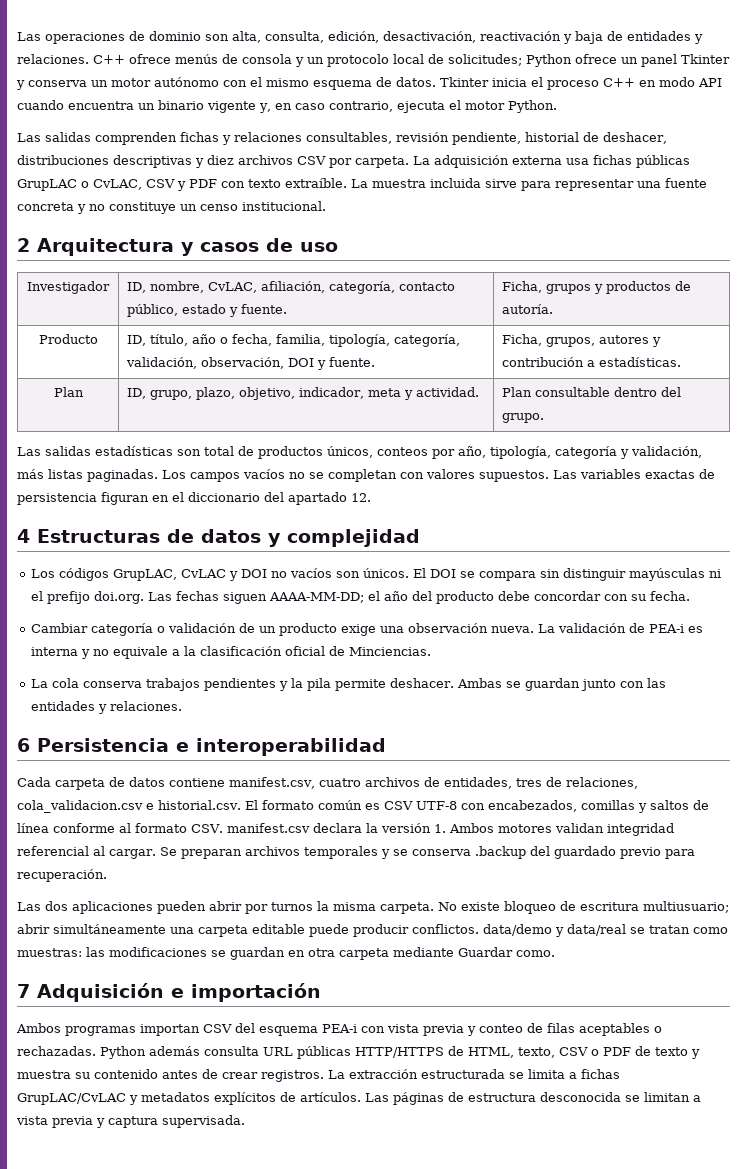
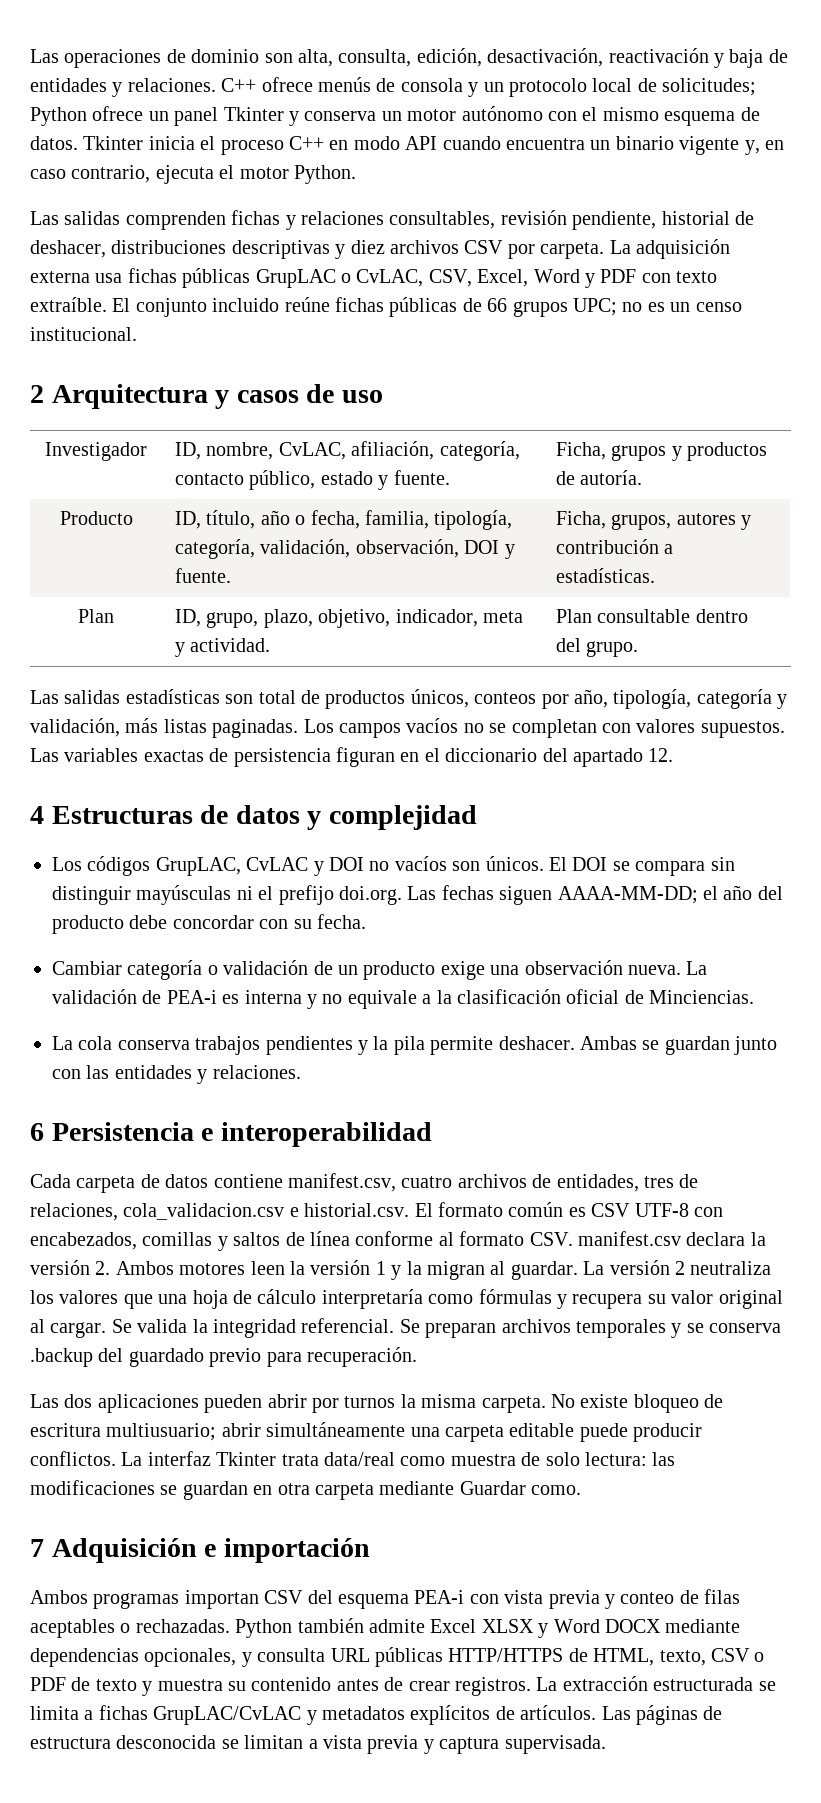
[146,179,175,188] CSV -> [428,269,580,287] CSV, Excel, Word
[351,178,707,191] [17,202,176,214] La muestra incluida sirve para representar una fuente concreta y no constituye -> [112,297,665,317] El conjunto incluido reúne fichas públicas de 66 grupos UPC; no es
[433,824,446,833] 1. -> [95,1261,111,1275] 2.
[554,823,674,836] [17,846,156,859] validan integridad referencial al cargar. -> [250,1260,772,1280] [30,1289,783,1309] [30,1318,395,1338] leen la versión 1 y la migran al guardar. La versión 2 neutraliza los valores que una hoja de cálculo interpretaría como fórmulas y recupera su valor original al cargar. Se valida la integridad referencial.
[483,924,728,937] [17,948,82,957] data/demo y data/real se tratan como muestras: -> [121,1451,647,1466] La interfaz Tkinter trata data/real como muestra de solo lectura:
[149,1046,200,1056] además -> [297,1618,741,1638] [30,1648,252,1667] también admite Excel XLSX y Word DOCX mediante dependencias opcionales, y

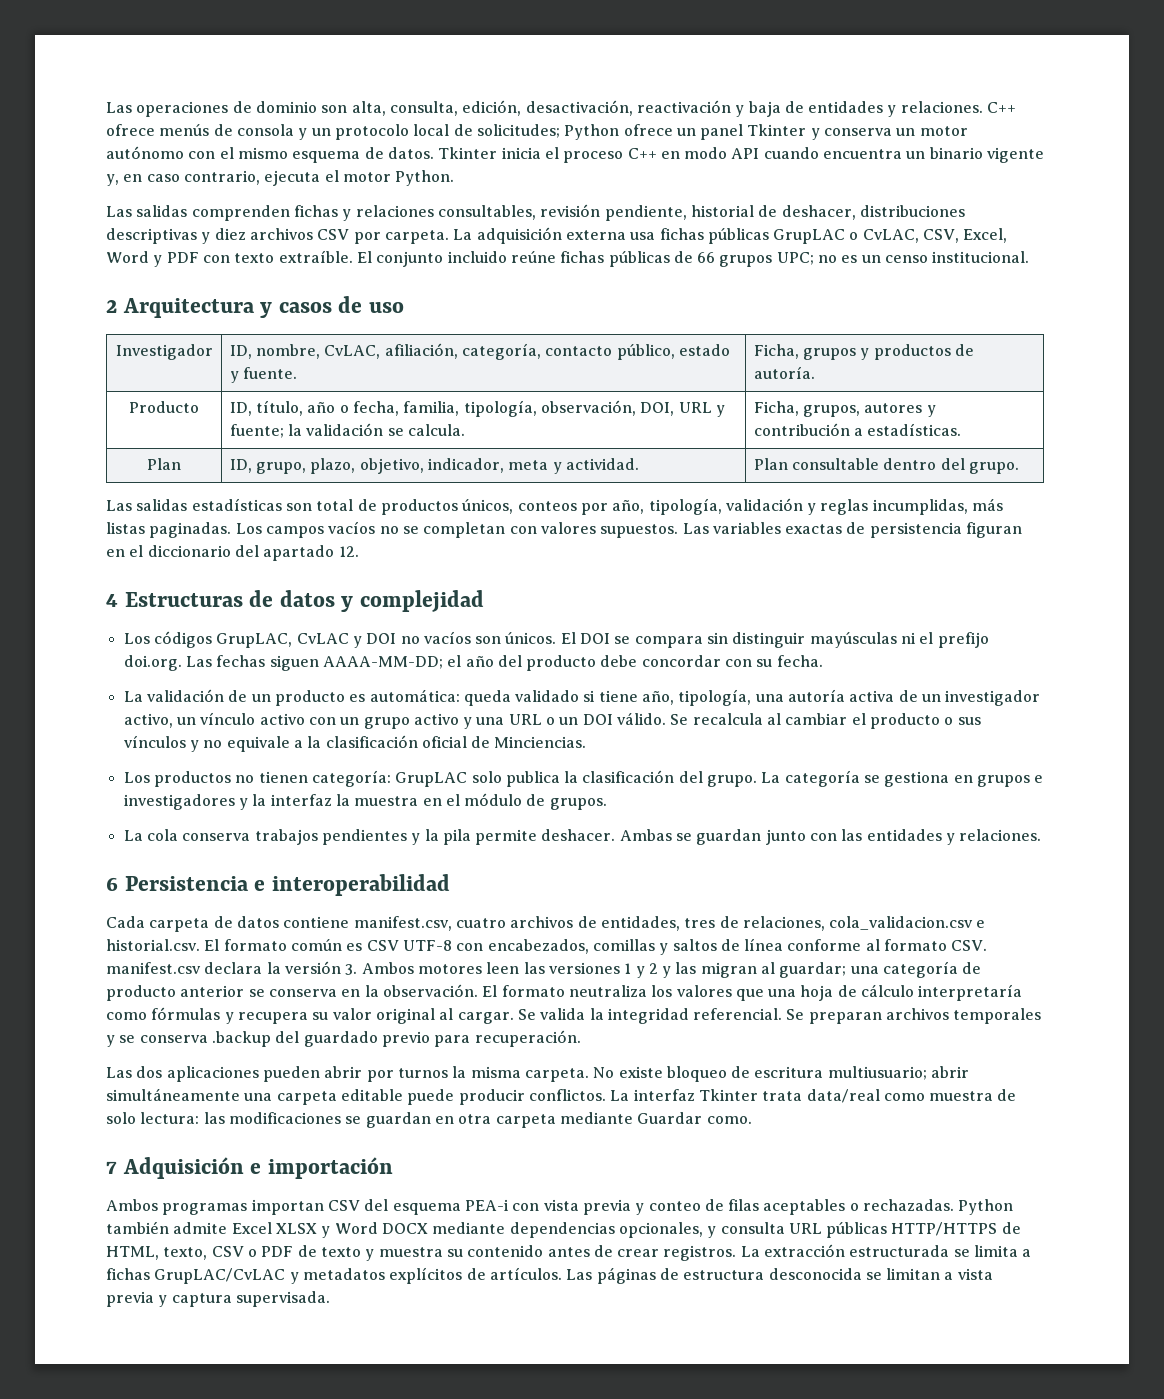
[175,539,515,559] [175,568,232,583] categoría, validación, observación, DOI y fuente. -> [540,400,725,417] [229,423,466,438] observación, DOI, URL y fuente; la validación se calcula.
[696,689,788,709] [30,718,120,737] categoría y validación, -> [725,498,968,515] validación y reglas incumplidas,
[52,960,218,980] Cambiar categoría o -> [123,691,143,702] La
[440,960,708,980] [52,989,302,1004] exige una observación nueva. La validación de PEA-i es interna -> [349,689,1041,706] [123,712,981,729] [123,735,186,748] es automática: queda validado si tiene año, tipología, una autoría activa de un investigador activo, un vínculo activo con un grupo activo y una URL o un DOI válido. Se recalcula al cambiar el producto o sus vínculos
(755, 997) none -> [123,770,1044,787] [123,793,607,810] // Los productos no tienen categoría: GrupLAC solo publica la clasificación del grupo. La categoría se gestiona en grupos e investigadores y la interfaz la muestra en el módulo de grupos.
[95,1261,111,1275] 2. -> [345,964,358,975] 3.
[290,1260,685,1280] la versión 1 y la migran al guardar. La versión 2 -> [523,961,982,978] [106,984,565,1001] las versiones 1 y 2 y las migran al guardar; una categoría de producto anterior se conserva en la observación. El formato

